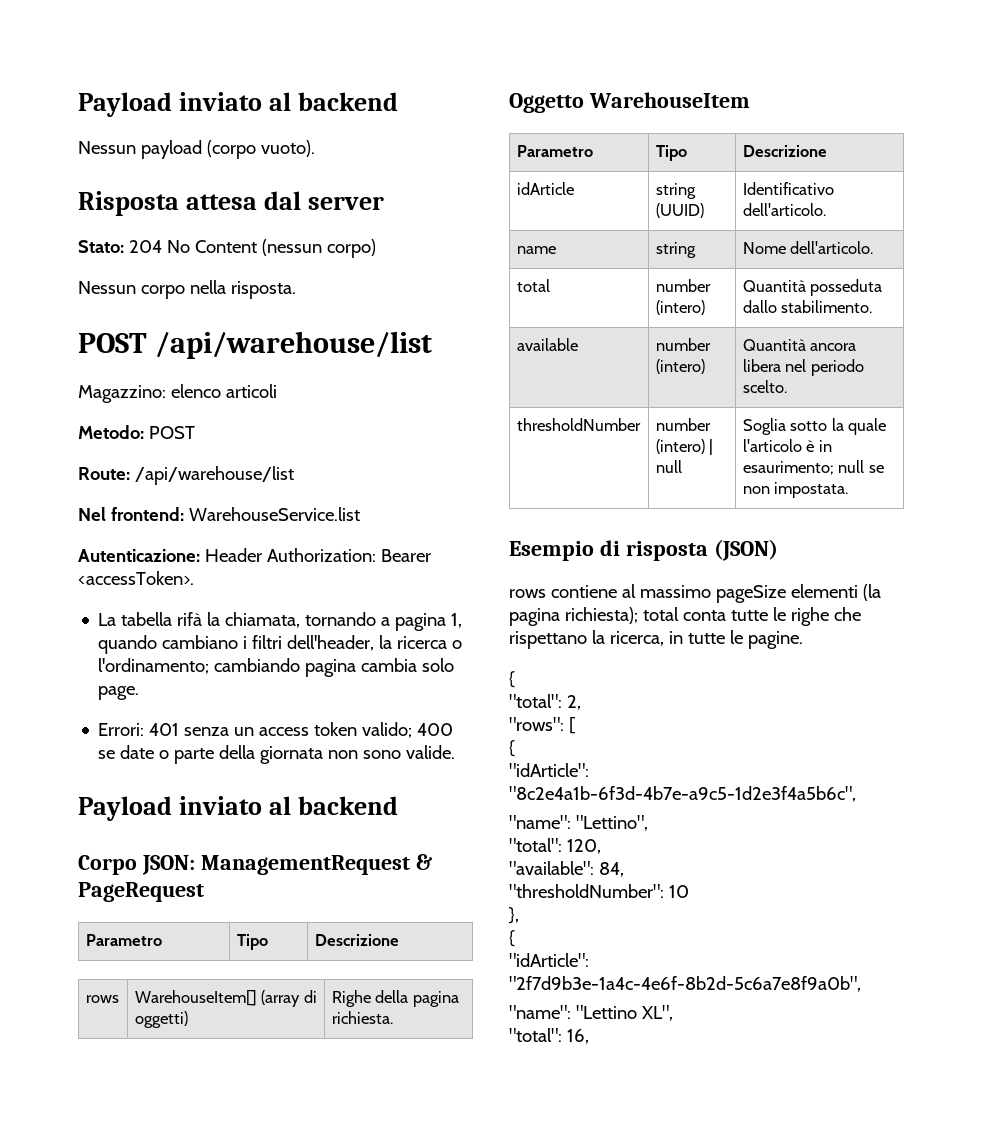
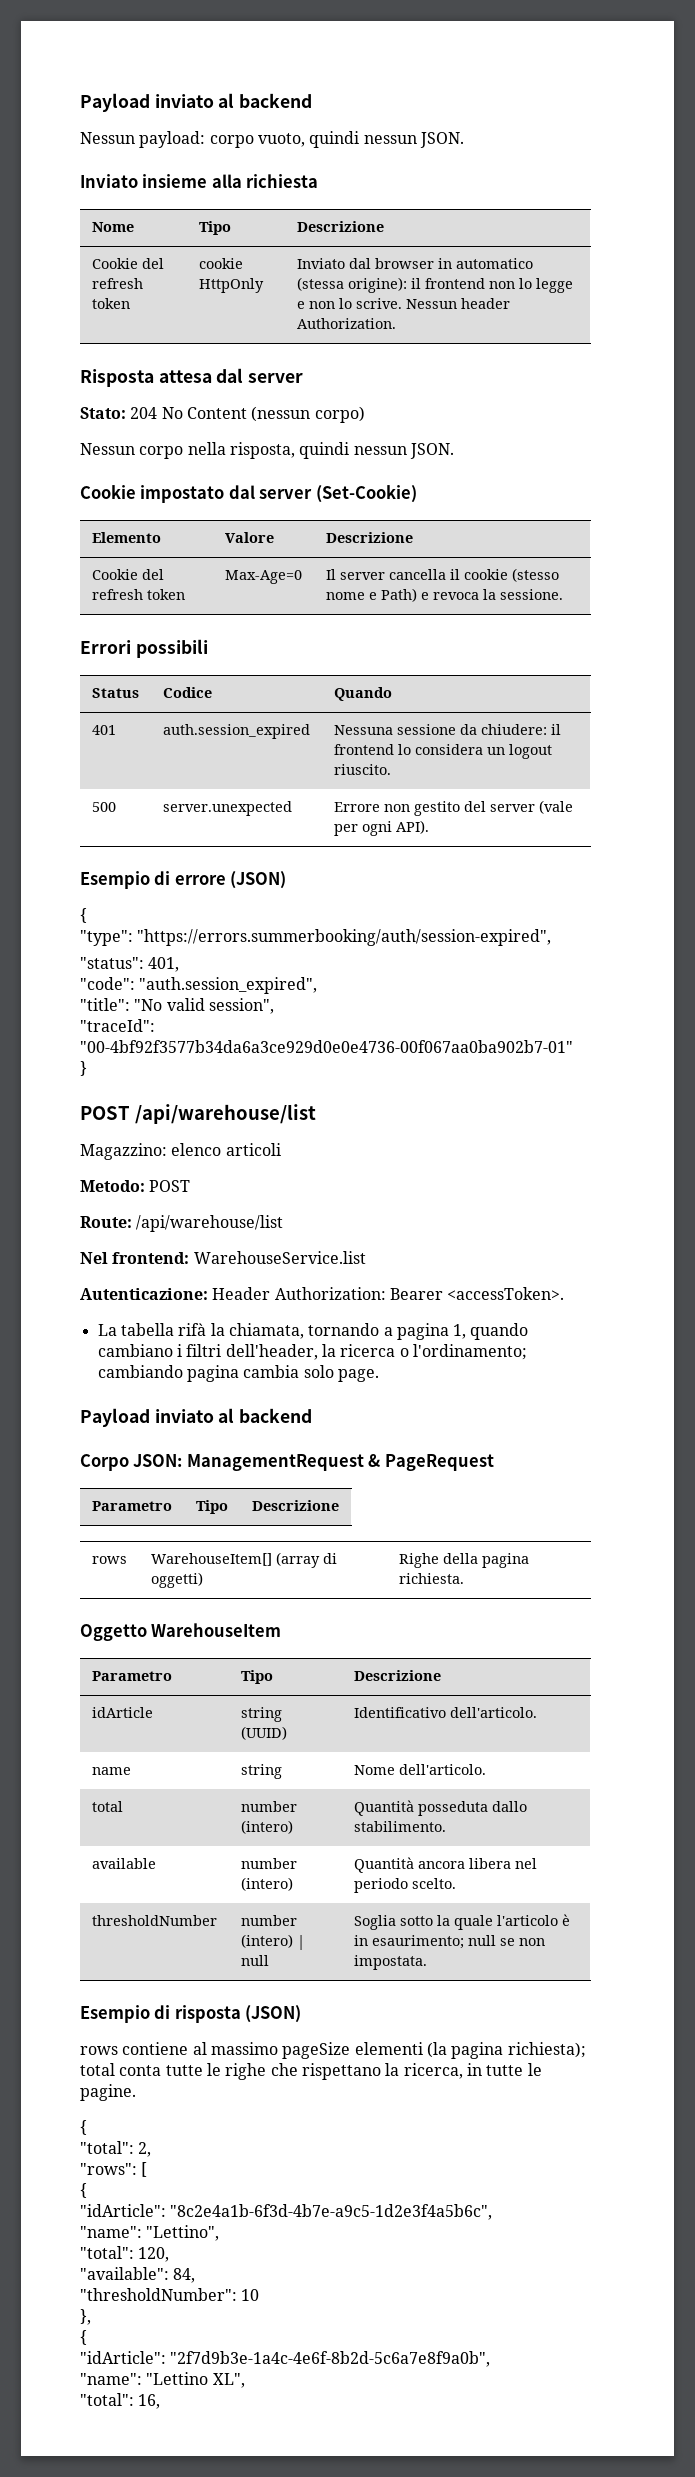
[140,140,315,159] payload (corpo vuoto). -> [139,131,464,148] [80,174,319,188] [91,222,134,232] [198,221,231,235] [296,221,384,232] [91,258,164,269] [91,278,143,289] [91,298,130,309] [198,258,243,269] [198,278,264,293] [296,258,533,269] [296,277,573,293] [296,298,510,309] [296,318,396,329] payload: corpo vuoto, quindi nessun JSON. // Inviato insieme alla richiesta // Nome | Tipo | Descrizione // Cookie del refresh token | cookie HttpOnly | Inviato dal browser in automatico (stessa origine): il frontend non lo legge e non lo scrive. Nessun header Authorization.
[230,281,296,299] risposta. -> [229,442,454,459] [80,485,417,503] [91,532,161,543] [224,532,274,543] [325,532,413,543] [91,569,164,580] [91,589,185,600] [224,570,302,584] [325,568,559,582] [325,588,563,602] [80,639,208,658] [91,688,139,698] [162,687,212,698] [333,687,392,701] [91,725,116,735] [162,724,310,739] [333,724,561,735] [333,744,552,759] [333,764,391,775] [91,802,116,812] [162,801,292,816] [333,800,573,816] [333,820,429,836] [80,871,287,889] [80,908,87,923] [80,929,552,946] [80,957,180,972] [80,977,318,994] [80,998,274,1014] [80,1019,155,1032] [80,1040,573,1053] [80,1061,87,1076] risposta, quindi nessun JSON. // Cookie impostato dal server (Set-Cookie) // Elemento | Valore | Descrizione // Cookie del refresh token | Max-Age=0 | Il server cancella il cookie (stesso nome e Path) e revoca la sessione. // Errori possibili // Status | Codice | Quando // 401 | auth.session_expired | Nessuna sessione da chiudere: il frontend lo considera un logout riuscito. // 500 | server.unexpected | Errore non gestito del server (vale per ogni API). // Esempio di errore (JSON) // { // "type": "https://errors.summerbooking/auth/session-expired", // "status": 401, // "code": "auth.session_expired", // "title": "No valid session", // "traceId": "00-4bf92f3577b34da6a3ce929d0e0e4736-00f067aa0ba902b7-01" // }
[98,722,454,738] [98,745,456,764] // Errori: 401 senza un access token valido; 400 se date o parte della giornata non sono valide. -> (379, 1375) none

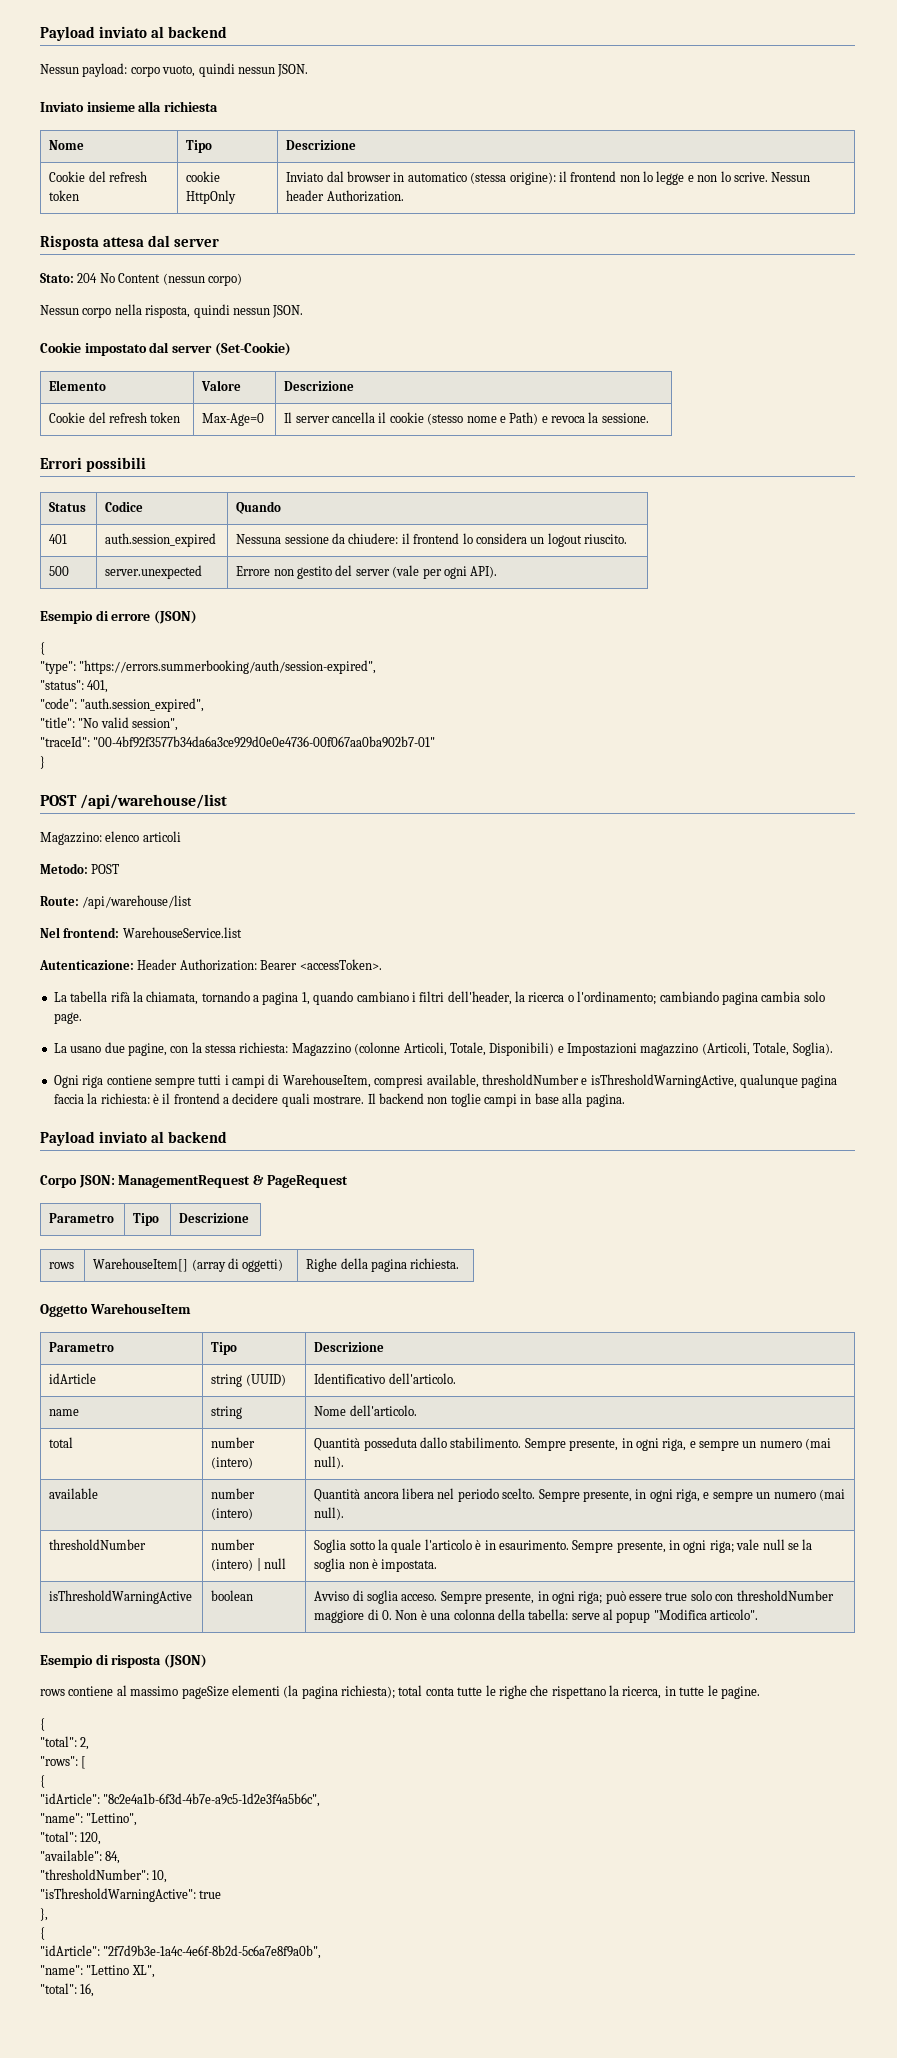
(379, 1375) none -> [53,1042,833,1056] [53,1074,838,1088] [53,1093,625,1107] // La usano due pagine, con la stessa richiesta: Magazzino (colonne Articoli, Totale, Disponibili) e Impostazioni magazzino (Articoli, Totale, Soglia). // Ogni riga contiene sempre tutti i campi di WarehouseItem, compresi available, thresholdNumber e isThresholdWarningActive, qualunque pagina faccia la richiesta: è il frontend a decidere quali mostrare. Il backend non toglie campi in base alla pagina.
(446, 1826) none -> [524,1438,832,1451] [314,1456,345,1469] Sempre presente, in ogni riga, e sempre un numero (mai null).
(456, 1883) none -> [538,1489,845,1502] [314,1507,345,1520] Sempre presente, in ogni riga, e sempre un numero (mai null).
[371,1935,545,1949] [353,1955,427,1970] esaurimento; null se non impostata. -> [498,1539,813,1553] [314,1558,438,1572] [49,1590,193,1604] [211,1590,254,1601] [314,1590,834,1604] [314,1609,759,1623] esaurimento. Sempre presente, in ogni riga; vale null se la soglia non è impostata. // isThresholdWarningActive | boolean | Avviso di soglia acceso. Sempre presente, in ogni riga; può essere true solo con thresholdNumber maggiore di 0. Non è una colonna della tabella: serve al popup "Modifica articolo".
[241,2289,260,2301] 10 -> [152,1870,168,1883] [40,1888,222,1902] 10, // "isThresholdWarningActive": true

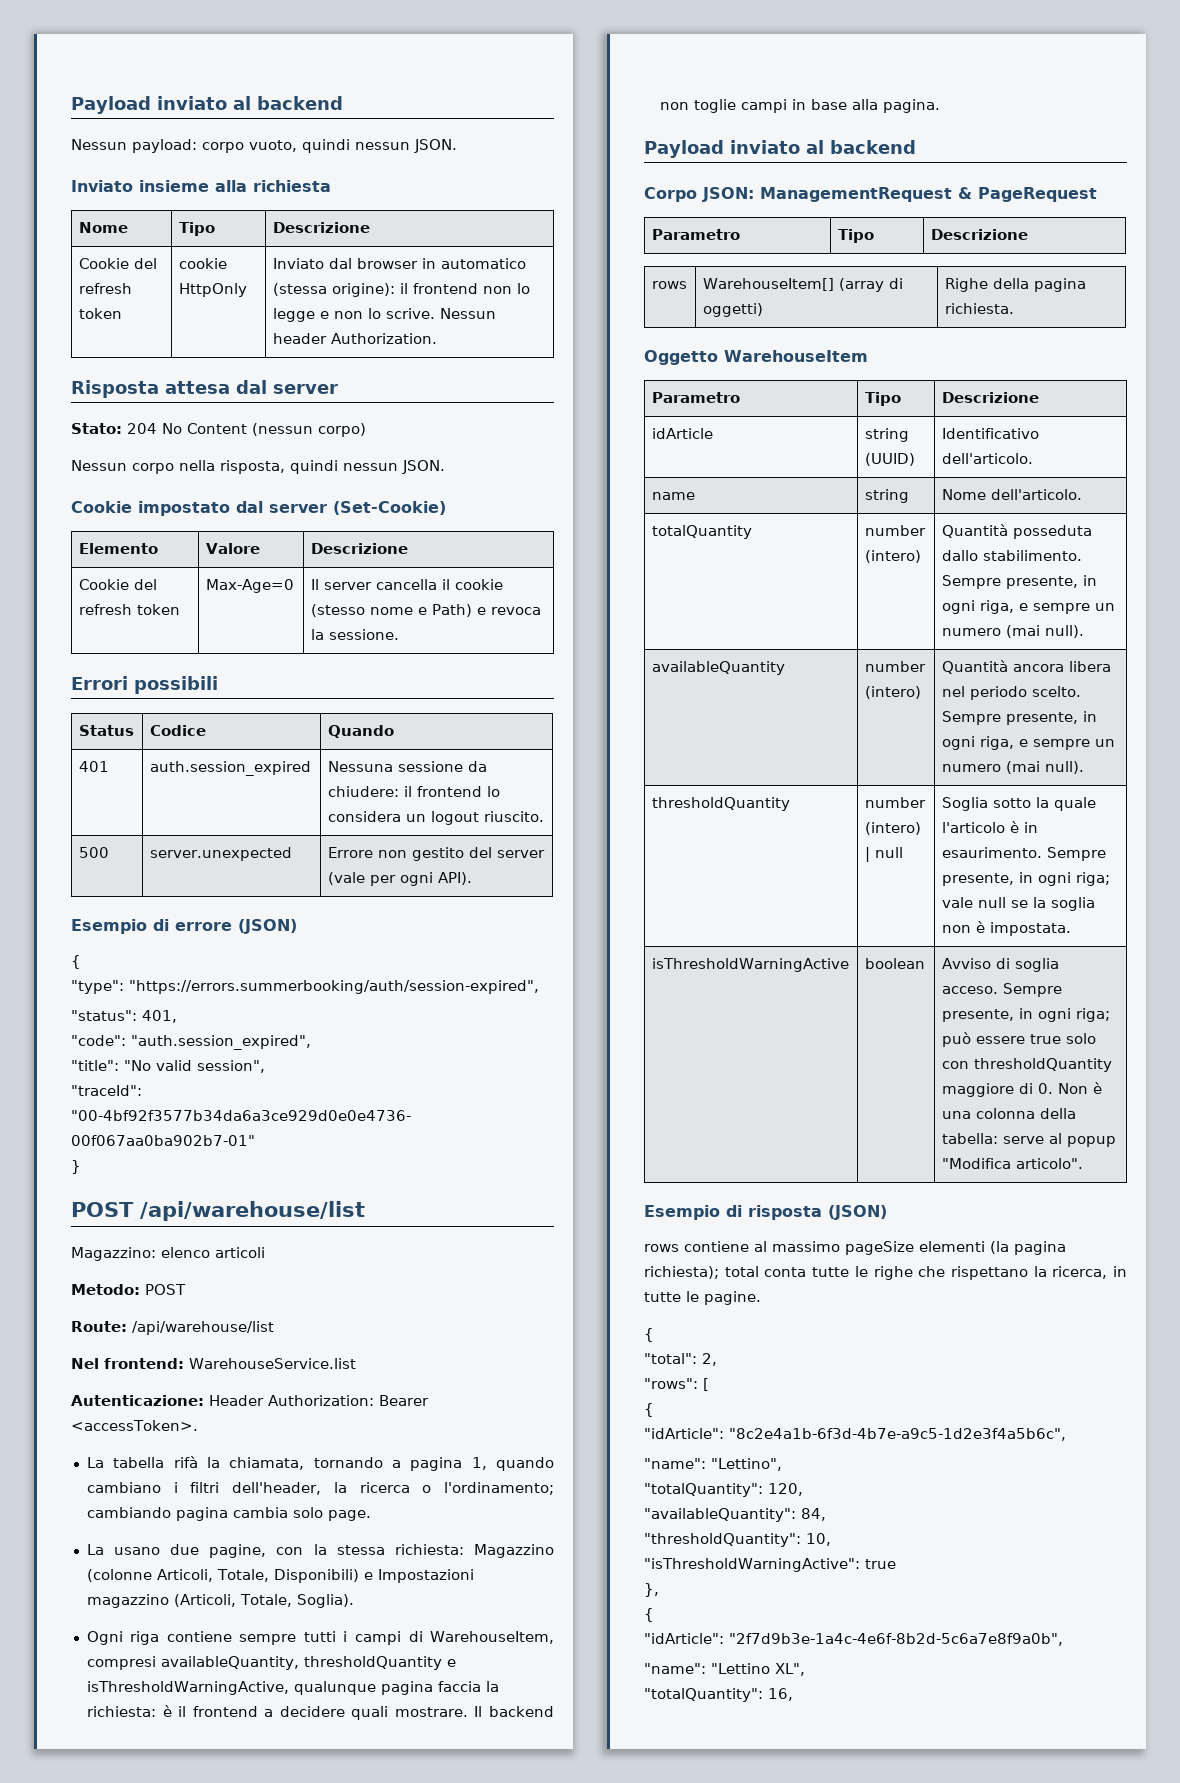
[426,1074,579,1088] available, thresholdNumber -> [160,1656,442,1670] availableQuantity, thresholdQuantity
[49,1437,74,1448] total -> [651,525,752,539] totalQuantity
[49,1488,99,1499] available -> [651,661,785,675] availableQuantity
[49,1539,147,1550] thresholdNumber -> [651,797,790,811] thresholdQuantity
[736,1590,834,1601] thresholdNumber -> [973,1058,1112,1072] thresholdQuantity
[40,1831,77,1842] "total": -> [644,1483,763,1497] "totalQuantity":
[40,1850,102,1861] "available": -> [644,1508,796,1522] "availableQuantity":
[40,1869,149,1880] "thresholdNumber": -> [644,1533,801,1547] "thresholdQuantity":
[40,1983,77,1994] "total": -> [644,1688,763,1702] "totalQuantity":

